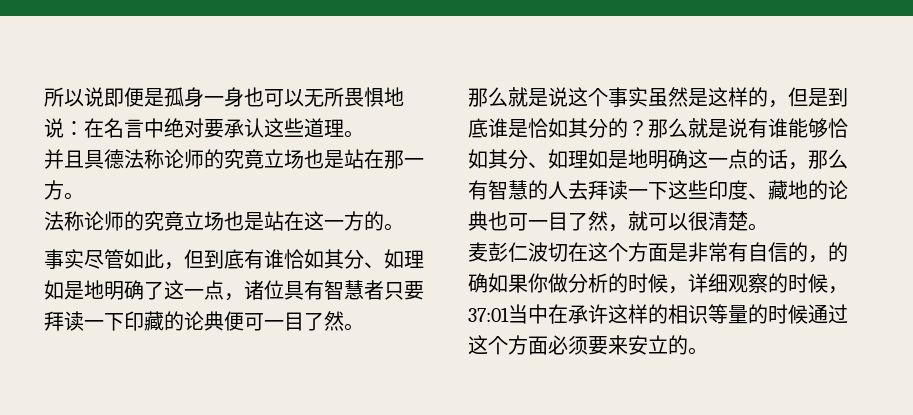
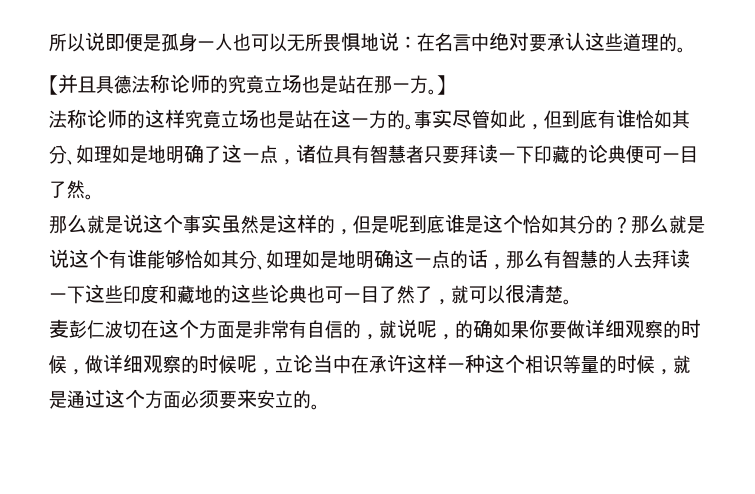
[224,87,244,107] 身 -> [215,33,233,51] 人
[344,130,364,138] 。 // -> [659,33,686,53] [49,75,58,95] 的。 // 【
[44,211,144,231] // 法称论师的 -> [437,75,446,95] [49,109,185,129] 】 // 法称论师的这样
(404, 227) // -> (414, 127) none
(828, 97) none -> [389,215,409,233] 呢
(528, 128) none -> [483,214,523,233] 这个
(748, 128) none -> [69,249,109,268] 这个
[748,180,828,200] 、藏地的 -> [159,284,269,304] 和藏地的这些
(608, 221) none -> [415,286,433,303] 了
(828, 259) none -> [379,319,455,340] 就说呢，
[548,273,688,294] 做分析的时候， -> [549,320,585,339] 要做
[468,307,509,322] 37:01 -> [85,354,313,375] 做详细观察的时候呢，立论
[648,304,668,324] 的 -> [447,354,525,373] 一种这个
(808, 314) none -> [655,355,691,375] [49,391,67,409] ，就是

